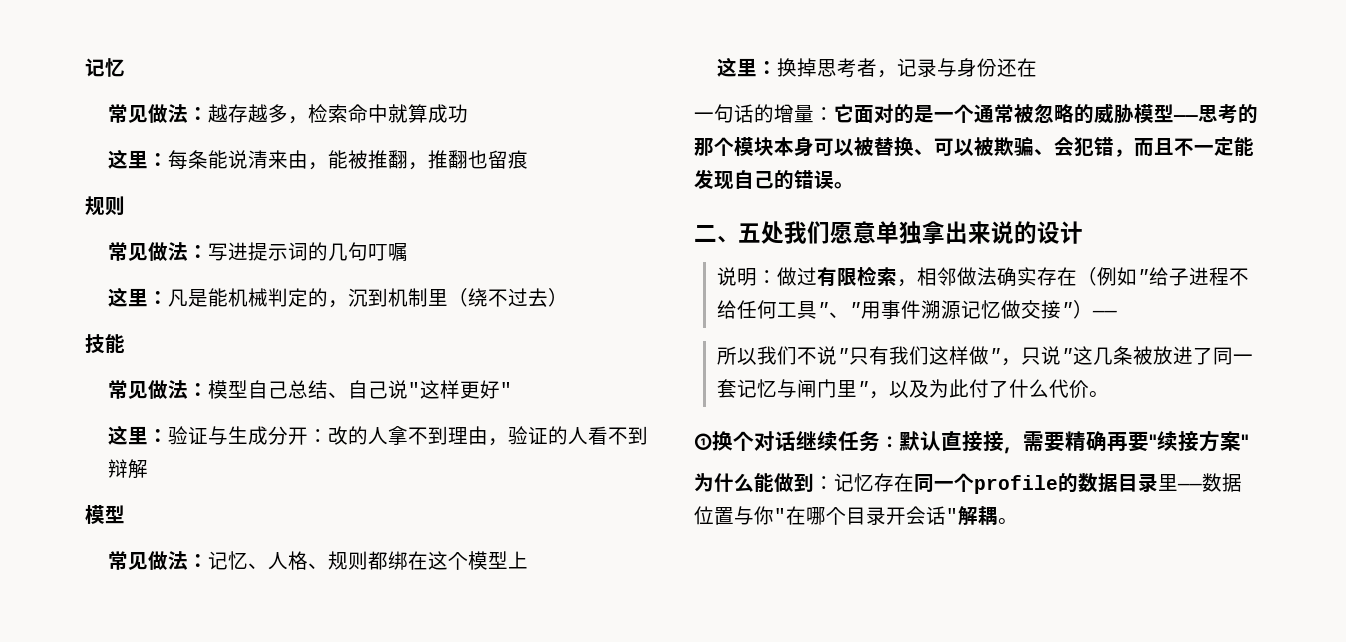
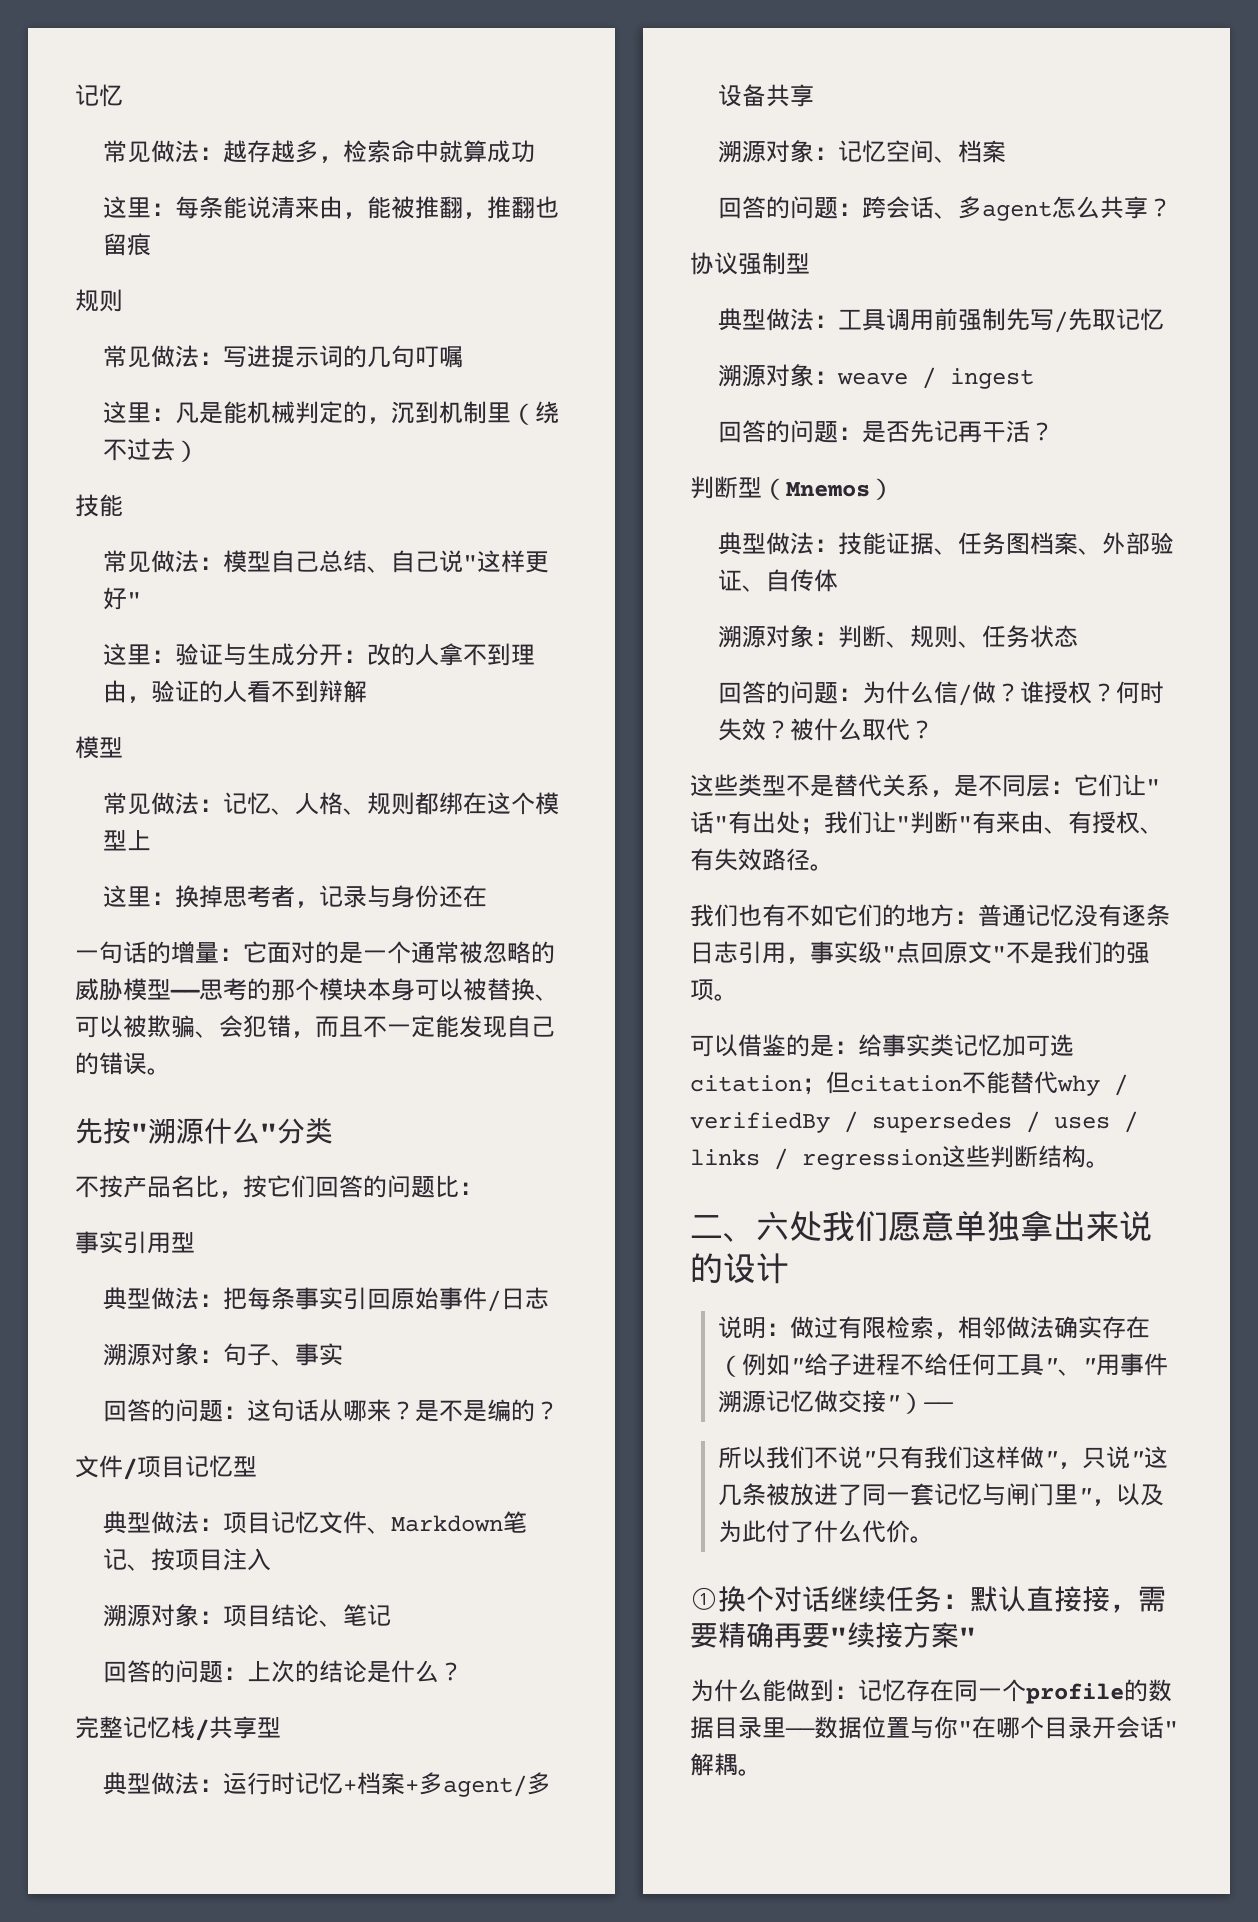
(854, 185) none -> [75,1118,333,1144] [75,1175,483,1198] [75,1231,195,1254] [102,1287,549,1312] [102,1343,343,1366] [102,1399,559,1422] [75,1455,257,1480] [102,1511,527,1534] [102,1548,271,1571] [102,1604,391,1627] [102,1660,463,1683] [75,1716,281,1741] [102,1772,551,1797] [717,84,814,107] [717,140,1006,163] [717,196,1172,221] [690,252,810,275] [717,308,1164,333] [717,364,1034,389] [717,420,1054,443] [690,476,894,500] [717,532,1174,555] [717,569,838,592] [717,625,1078,648] [717,681,1164,706] [717,718,934,741] [690,774,1160,797] [690,811,1164,835] [690,848,834,871] [690,904,1170,927] [690,941,1150,964] [690,979,738,1001] [690,1034,1074,1057] [690,1071,1128,1096] [690,1111,1138,1133] [690,1145,1110,1170] // 先按"溯源什么"分类 // 不按产品名比，按它们回答的问题比： // 事实引用型 // 典型做法：把每条事实引回原始事件/日志 // 溯源对象：句子、事实 // 回答的问题：这句话从哪来？是不是编的？ // 文件/项目记忆型 // 典型做法：项目记忆文件、Markdown笔记、按项目注入 // 溯源对象：项目结论、笔记 // 回答的问题：上次的结论是什么？ // 完整记忆栈/共享型 // 典型做法：运行时记忆+档案+多agent/多设备共享 // 溯源对象：记忆空间、档案 // 回答的问题：跨会话、多agent怎么共享？ // 协议强制型 // 典型做法：工具调用前强制先写/先取记忆 // 溯源对象：weave / ingest // 回答的问题：是否先记再干活？ // 判断型（Mnemos） // 典型做法：技能证据、任务图档案、外部验证、自传体 // 溯源对象：判断、规则、任务状态 // 回答的问题：为什么信/做？谁授权？何时失效？被什么取代？ // 这些类型不是替代关系，是不同层：它们让"话"有出处；我们让"判断"有来由、有授权、有失效路径。 // 我们也有不如它们的地方：普通记忆没有逐条日志引用，事实级"点回原文"不是我们的强项。 // 可以借鉴的是：给事实类记忆加可选citation；但citation不能替代why / verifiedBy / supersedes / uses / links / regression这些判断结构。
[738,223,761,243] 五 -> [756,1211,789,1241] 六

